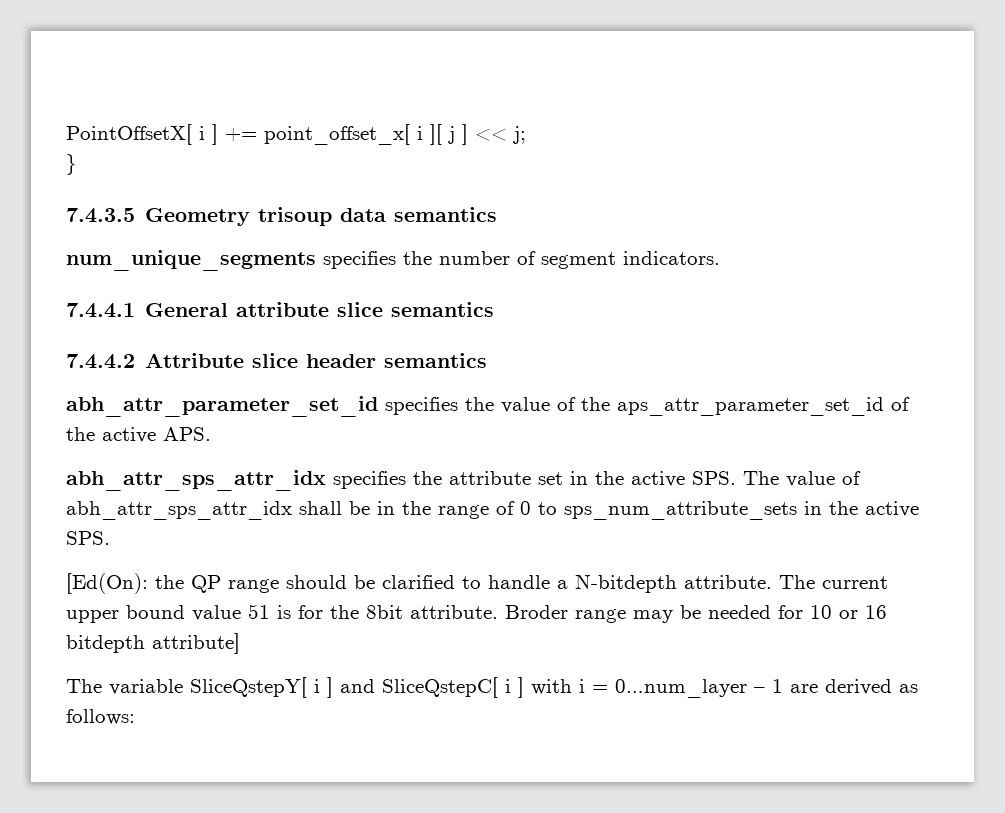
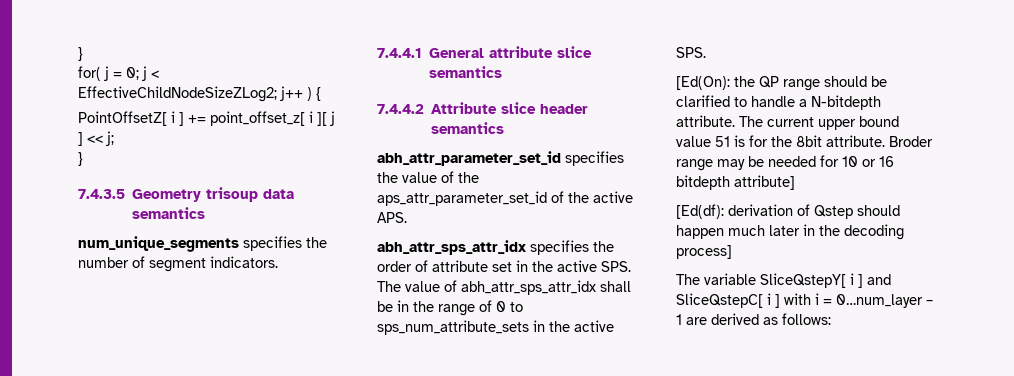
[66,124,192,145] PointOffsetX[ -> [78,47,83,61] [78,66,159,81] [78,86,321,102] [78,111,167,126] } // for( j = 0; j < EffectiveChildNodeSizeZLog2; j++ ) { // PointOffsetZ[
[264,124,410,145] point_offset_x[ -> [210,111,305,126] point_offset_z[
(442, 478) none -> [377,260,428,272] order of
(240, 643) none -> [676,204,900,219] [676,224,904,240] [676,245,732,259] // [Ed(df): derivation of Qstep should happen much later in the decoding process]

